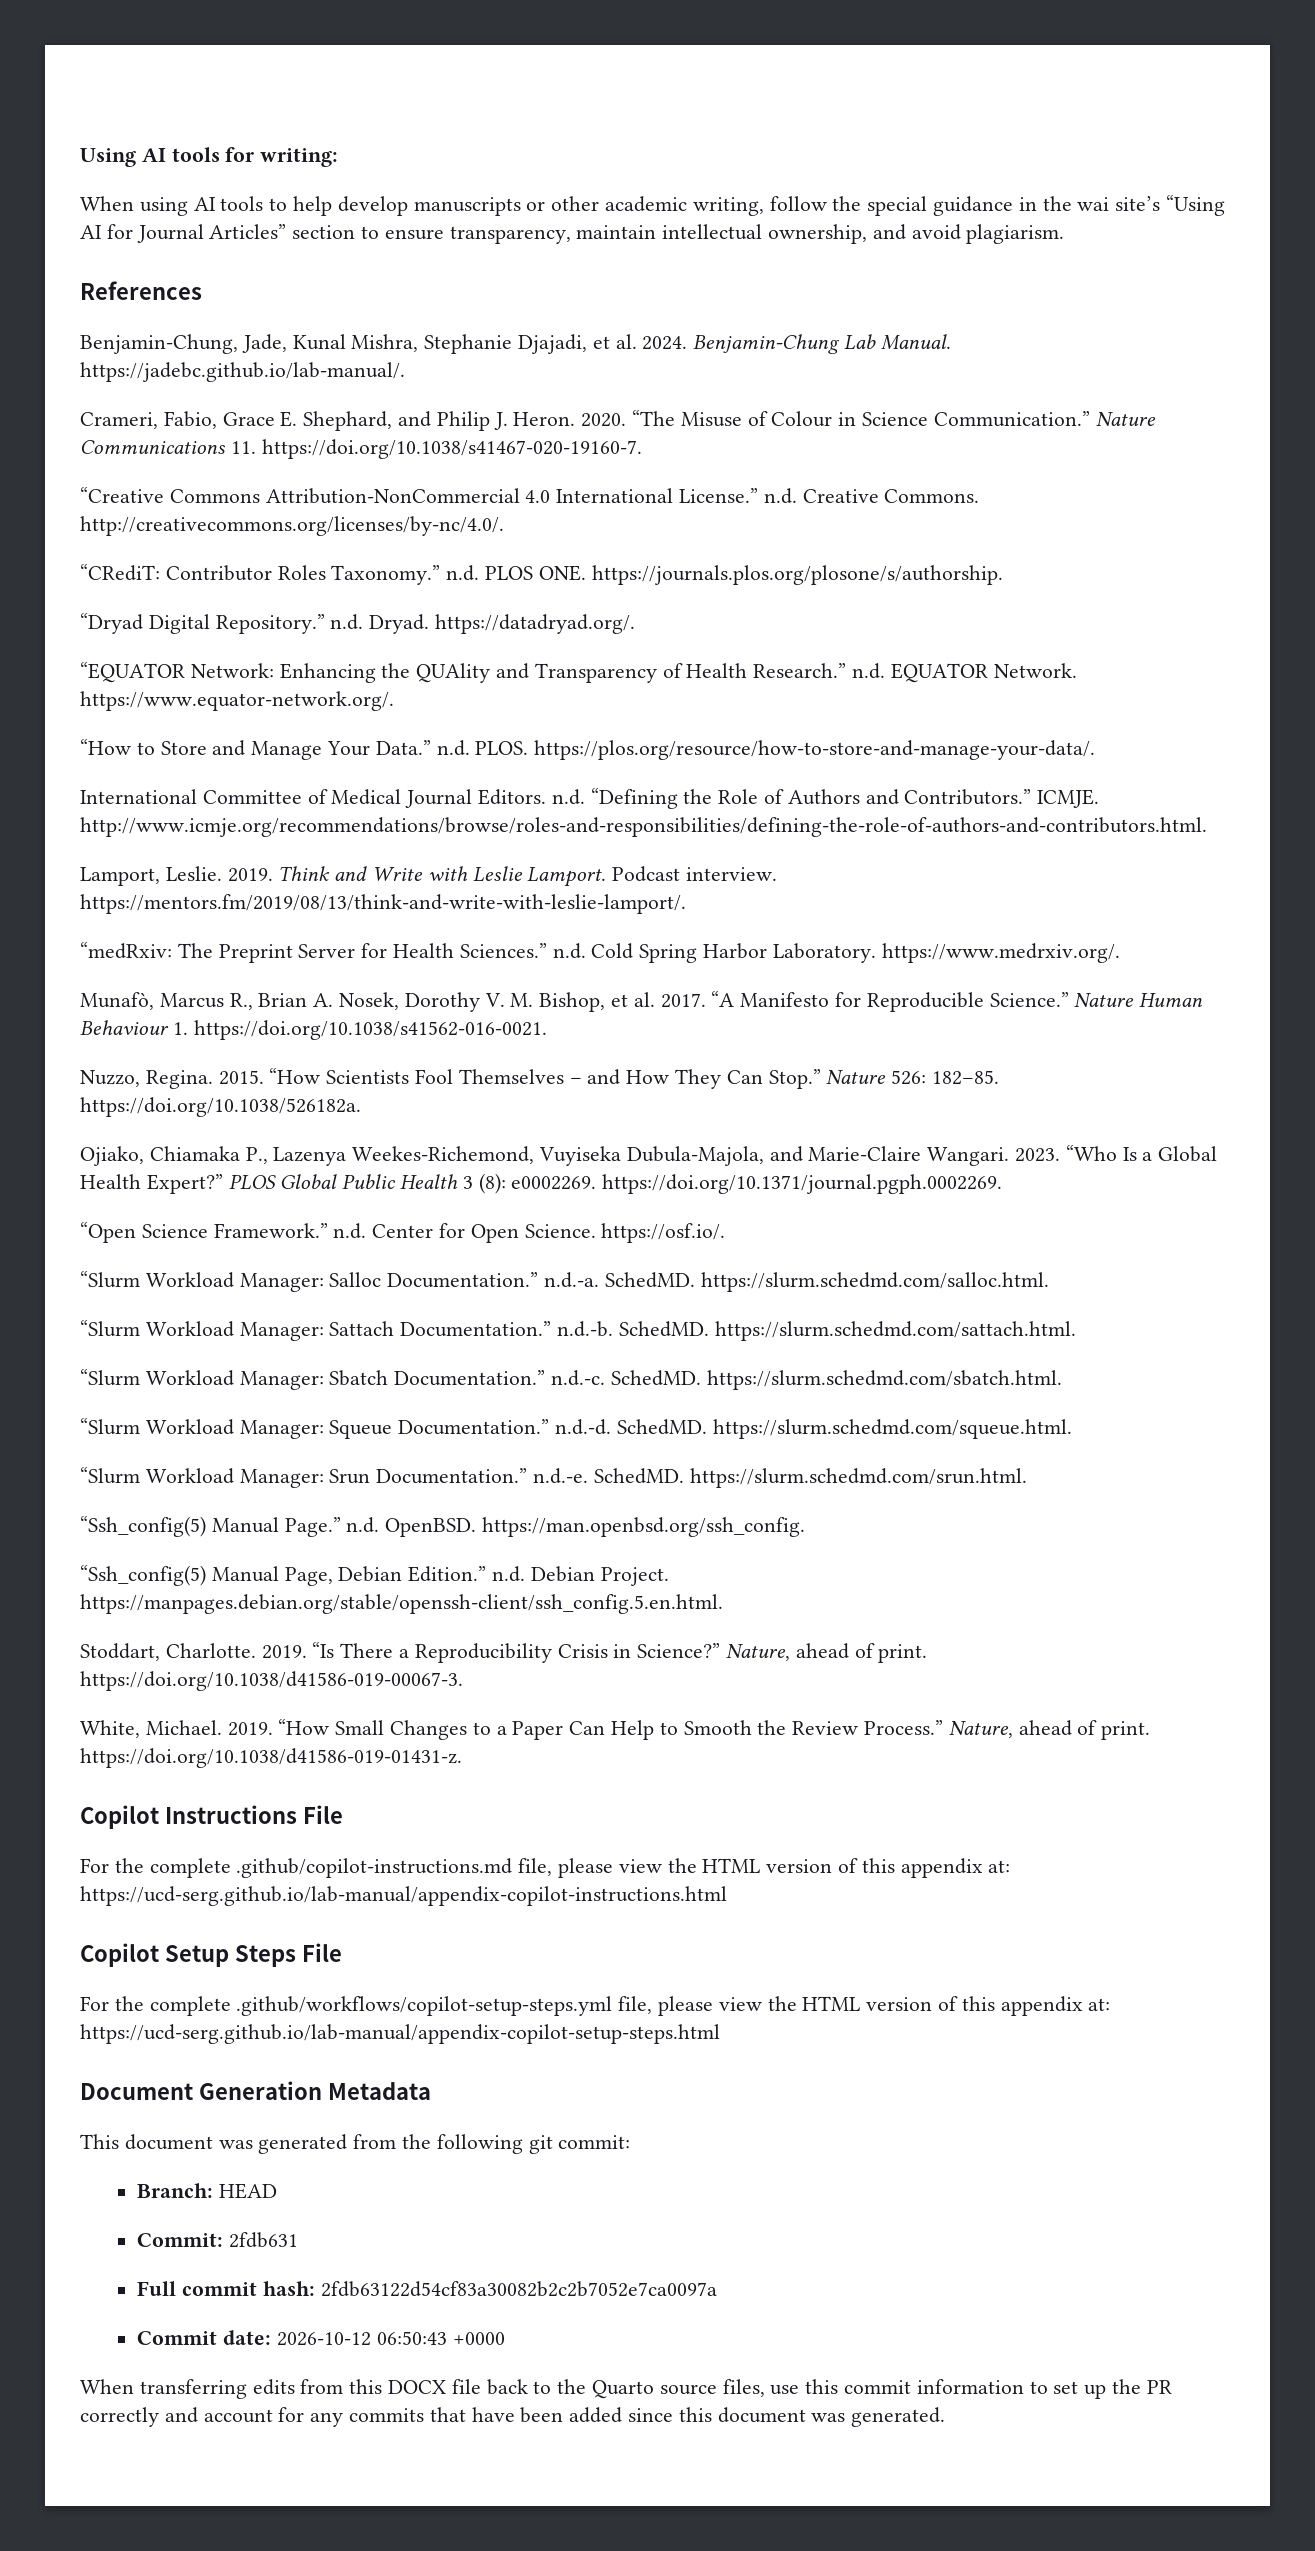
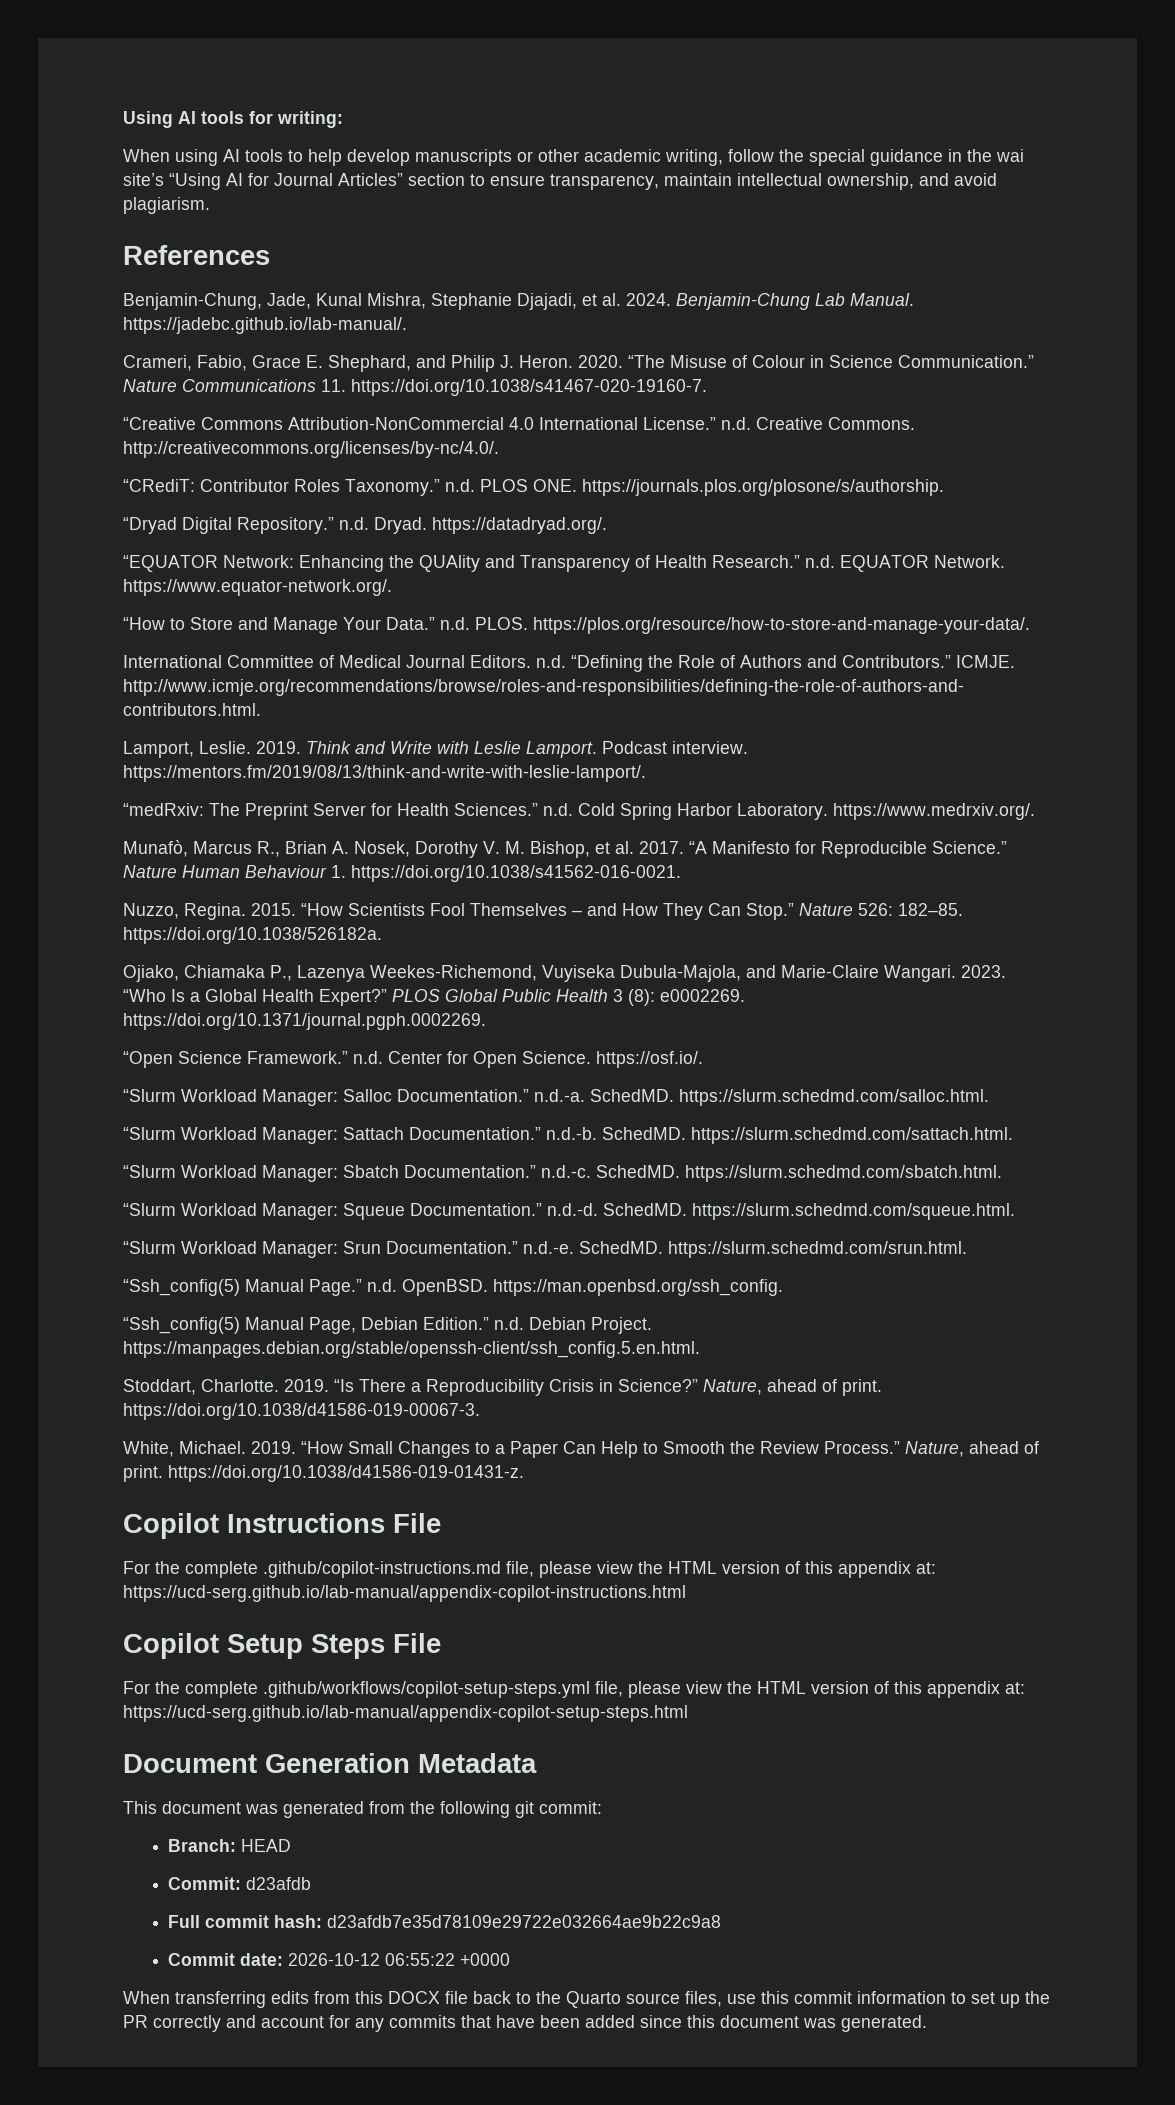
[229,2232,299,2248] 2fdb631 -> [246,1877,312,1890] d23afdb
[320,2281,717,2297] 2fdb63122d54cf83a30082b2c2b7052e7ca0097a -> [327,1915,722,1928] d23afdb7e35d78109e29722e032664ae9b22c9a8
[376,2331,447,2345] 06:50:43 -> [385,1953,456,1966] 06:55:22

